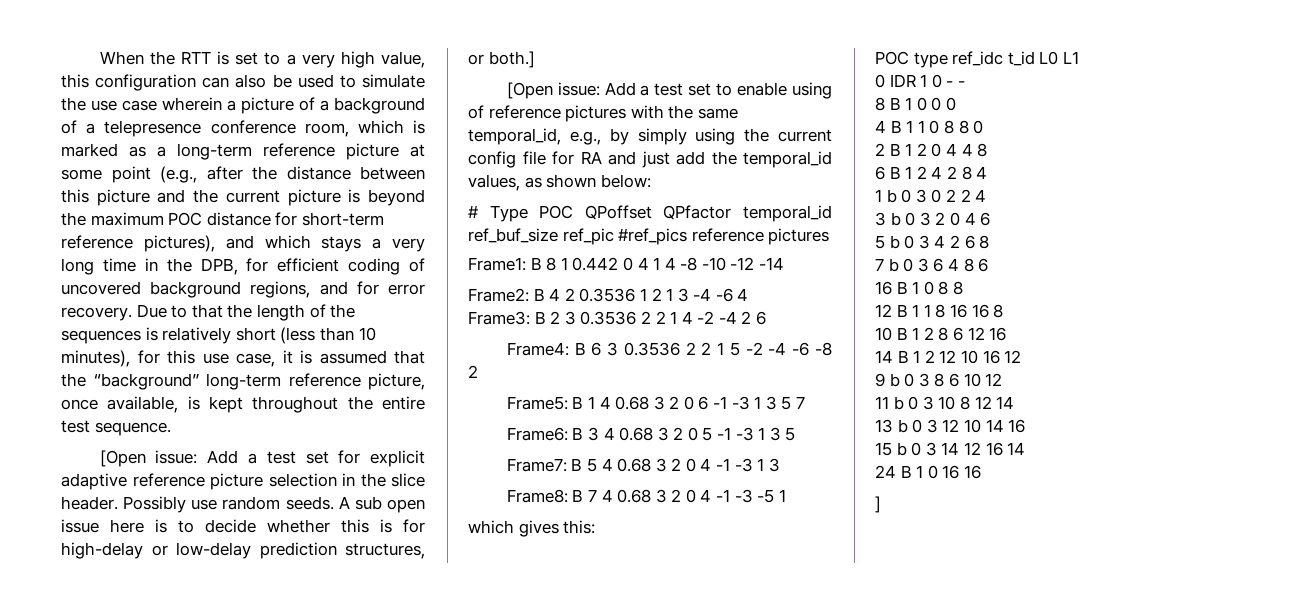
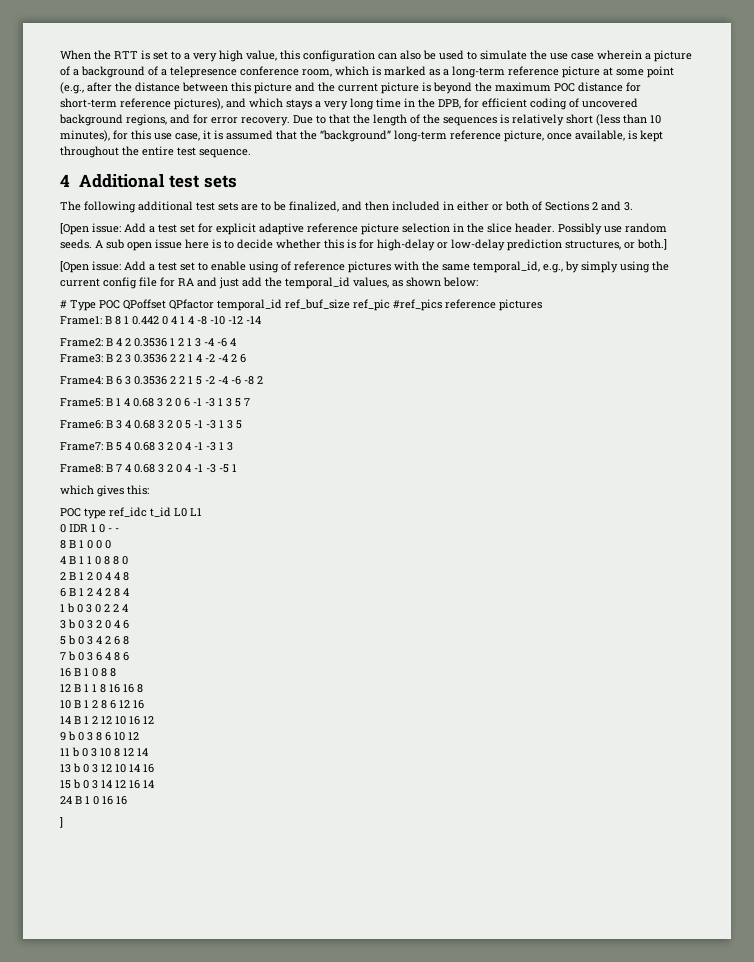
(171, 429) none -> [60,174,237,188] [60,201,633,213] // 4 Additional test sets // The following additional test sets are to be finalized, and then included in either or both of Sections 2 and 3.

